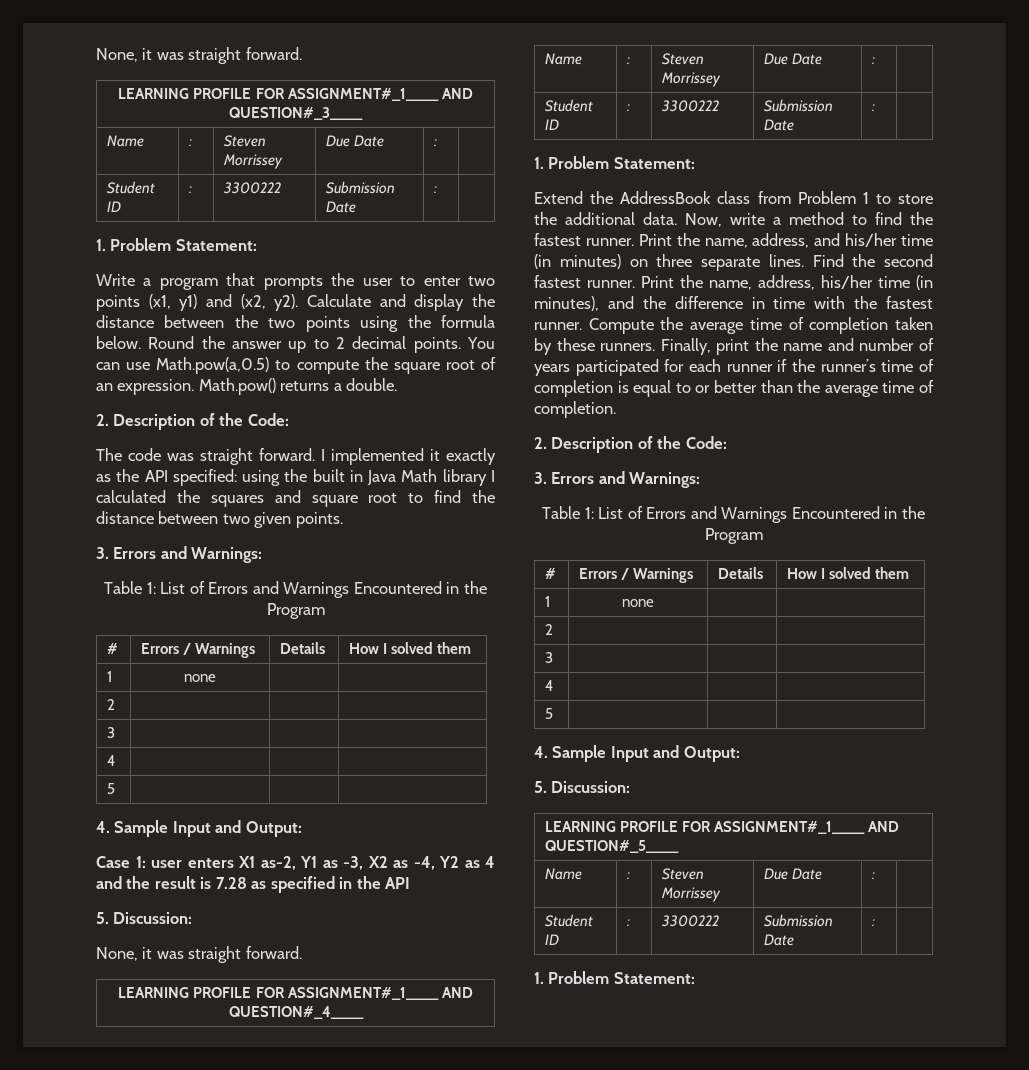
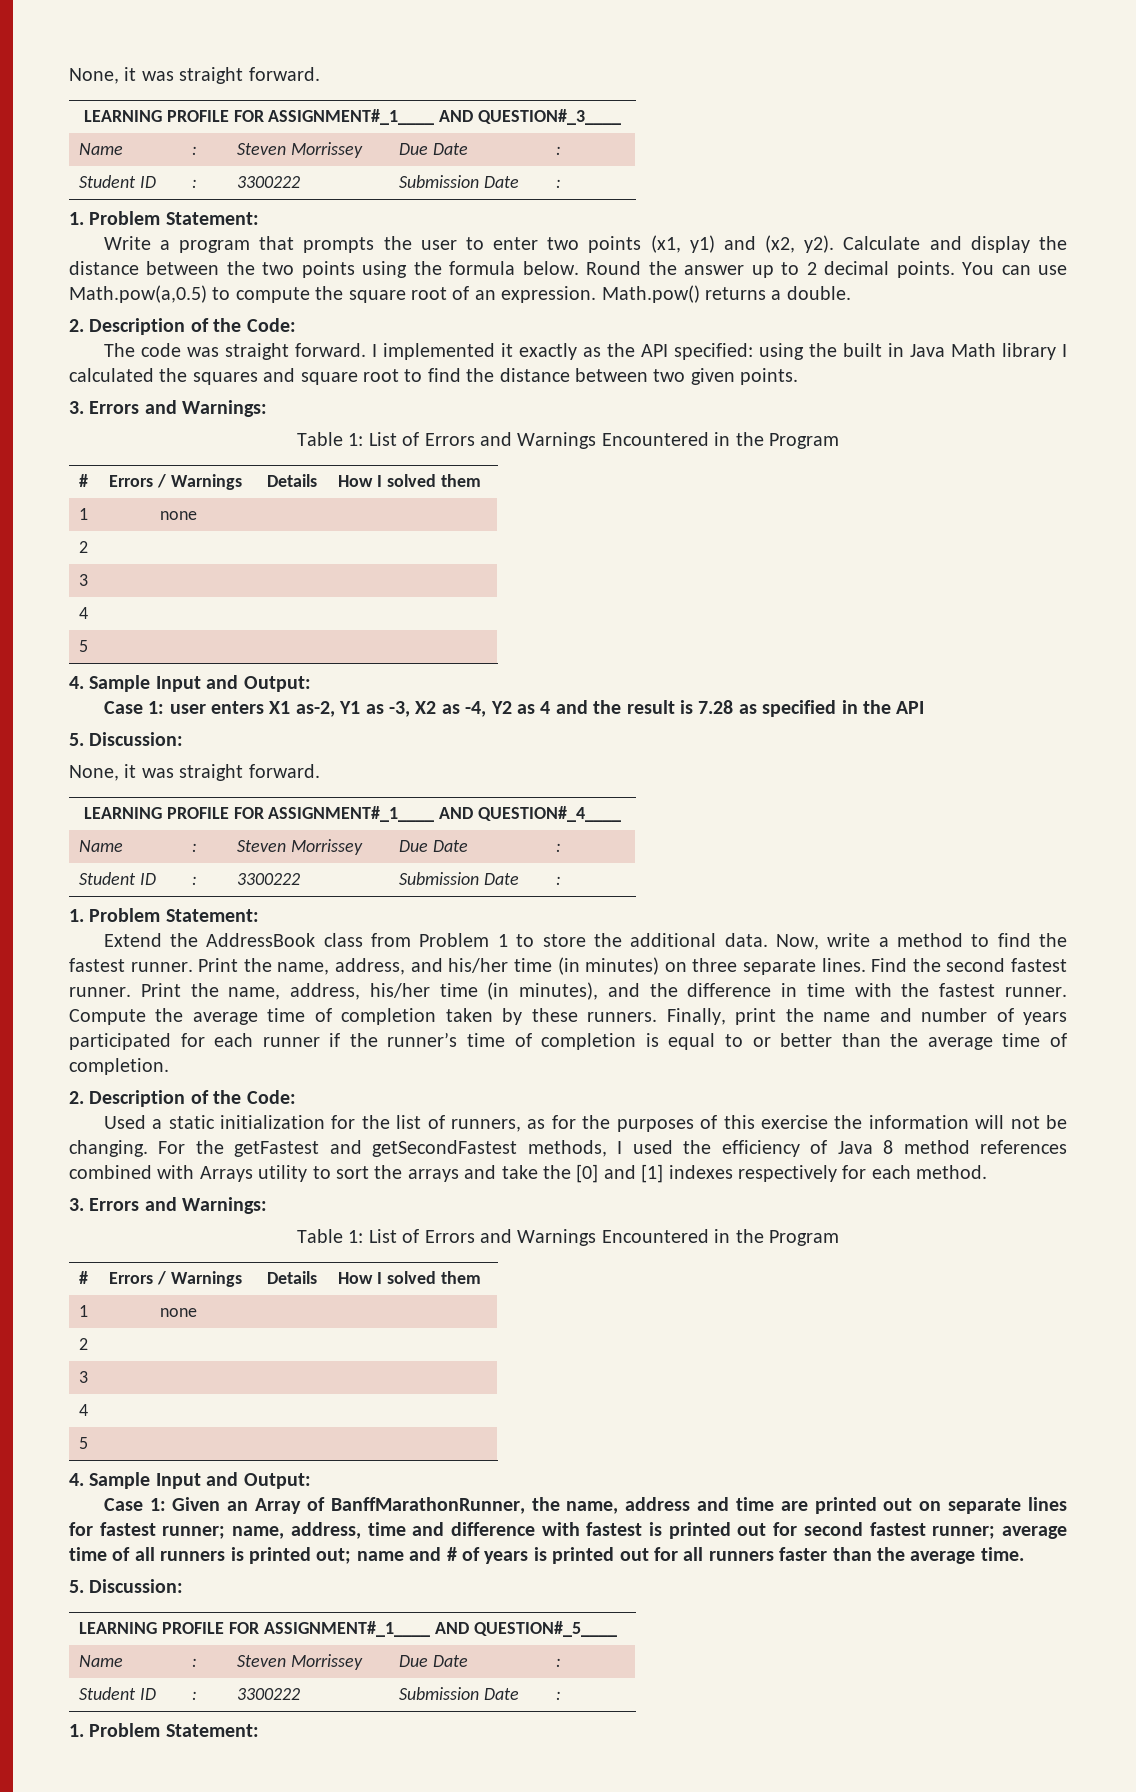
(727, 442) none -> [103,1115,1067,1132] [69,1140,1068,1157] [69,1164,988,1183] // Used a static initialization for the list of runners, as for the purposes of this exercise the information will not be changing. For the getFastest and getSecondFastest methods, I used the efficiency of Java 8 method references combined with Arrays utility to sort the arrays and take the [0] and [1] indexes respectively for each method.
(740, 754) none -> [103,1497,1067,1514] [69,1522,1068,1539] [69,1547,1024,1564] // Case 1: Given an Array of BanffMarathonRunner, the name, address and time are printed out on separate lines for fastest runner; name, address, time and difference with fastest is printed out for second fastest runner; average time of all runners is printed out; name and # of years is printed out for all runners faster than the average time.

